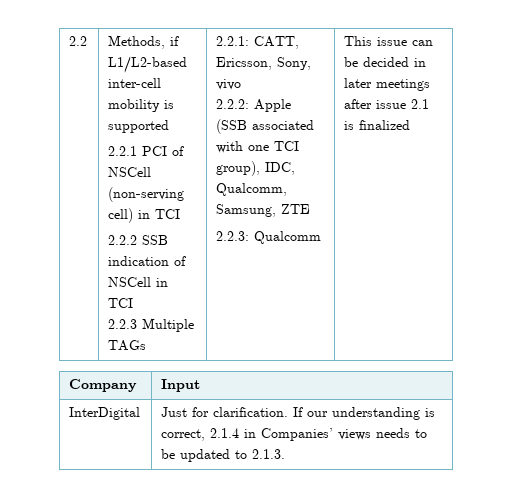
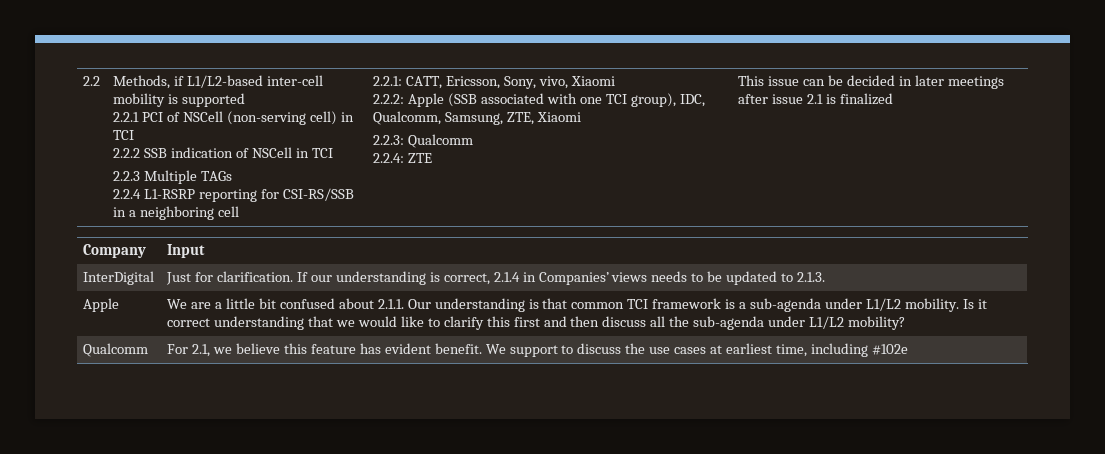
(147, 345) none -> [113,188,355,202] [113,206,240,220] // 2.2.4 L1-RSRP reporting for CSI-RS/SSB in a neighboring cell
[216,79,242,90] vivo -> [539,76,616,89] vivo, Xiaomi
[281,204,311,214] ZTE -> [507,112,582,125] ZTE, Xiaomi
(322, 237) none -> [373,153,433,163] // 2.2.4: ZTE
(286, 454) none -> [83,298,120,312] [167,298,987,312] [167,316,905,330] [83,343,149,357] [167,343,908,357] // Apple | We are a little bit confused about 2.1.1. Our understanding is that common TCI framework is a sub-agenda under L1/L2 mobility. Is it correct understanding that we would like to clarify this first and then discuss all the sub-agenda under L1/L2 mobility? // Qualcomm | For 2.1, we believe this feature has evident benefit. We support to discuss the use cases at earliest time, including #102e

